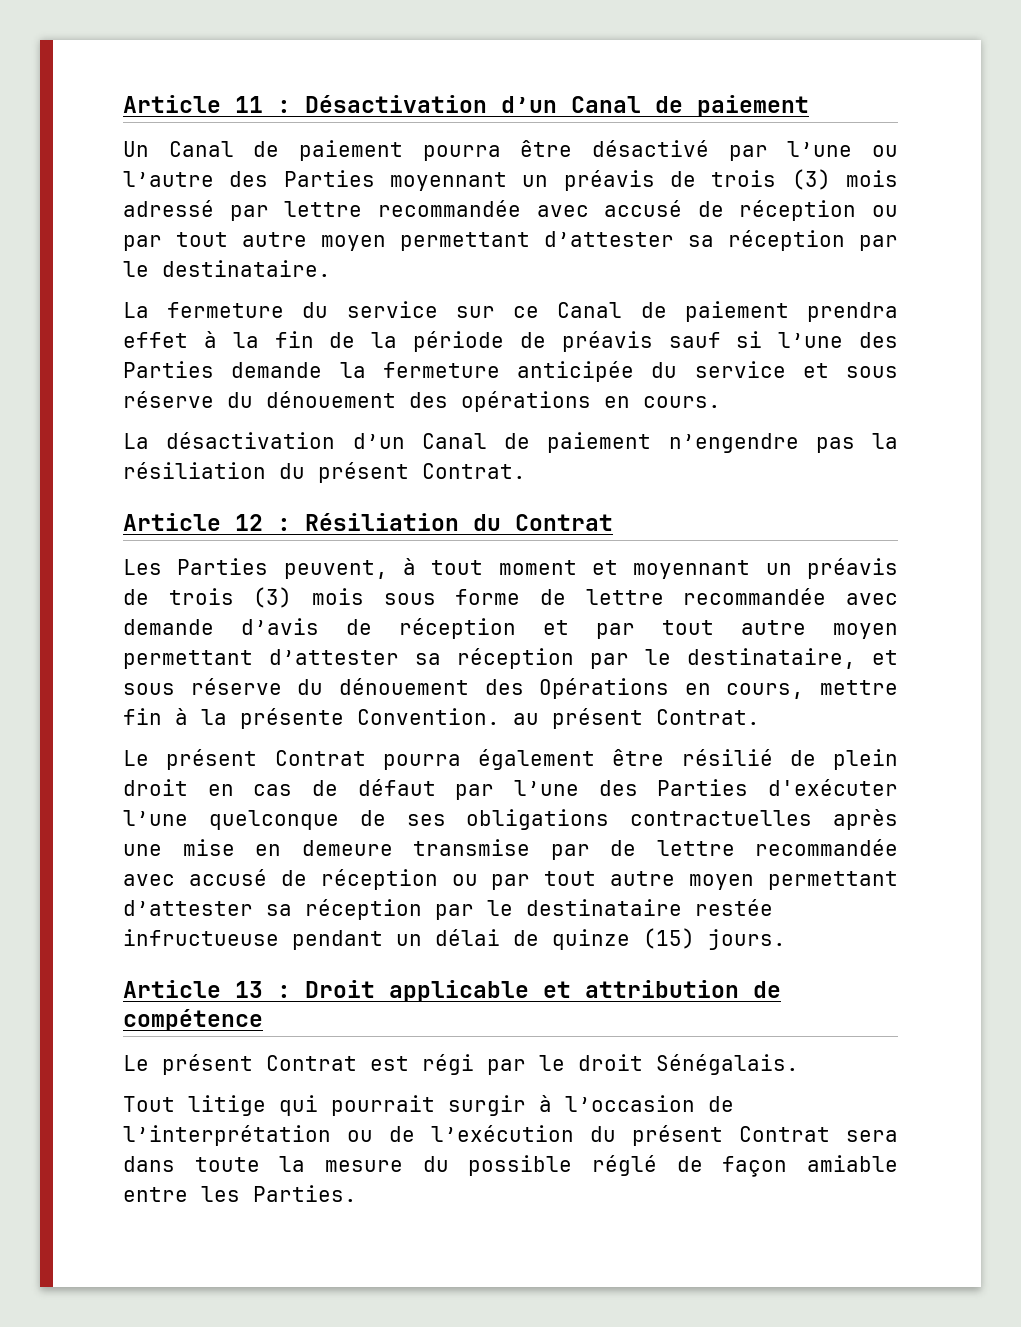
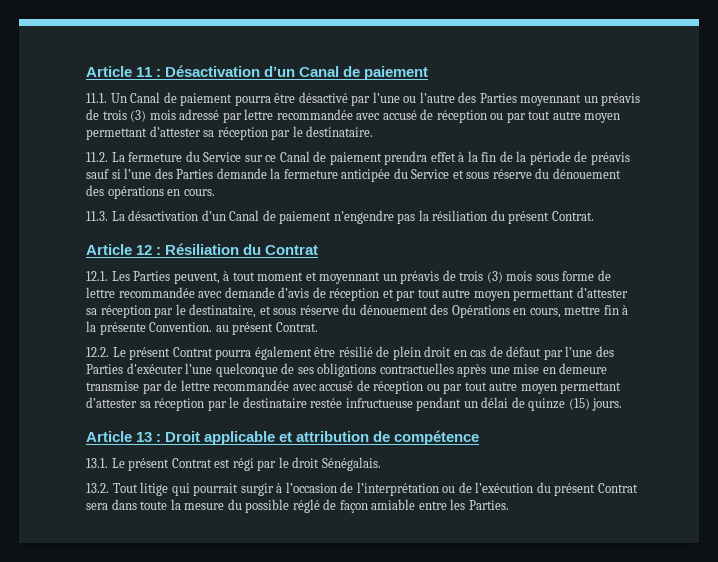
(809, 106) none -> [86,93,107,103] 11.1.
(331, 268) none -> [86,152,108,162] 11.2.
[346,301,438,318] service -> [203,152,242,162] Service
[694,361,786,378] service -> [411,169,450,179] Service
(721, 402) none -> [86,211,108,221] 11.3.
(613, 522) none -> [86,271,108,281] 12.1.
(760, 717) none -> [86,347,109,357] 12.2.
(263, 1020) none -> [86,458,108,468] 13.1.
(799, 1064) none -> [86,483,109,493] 13.2.

